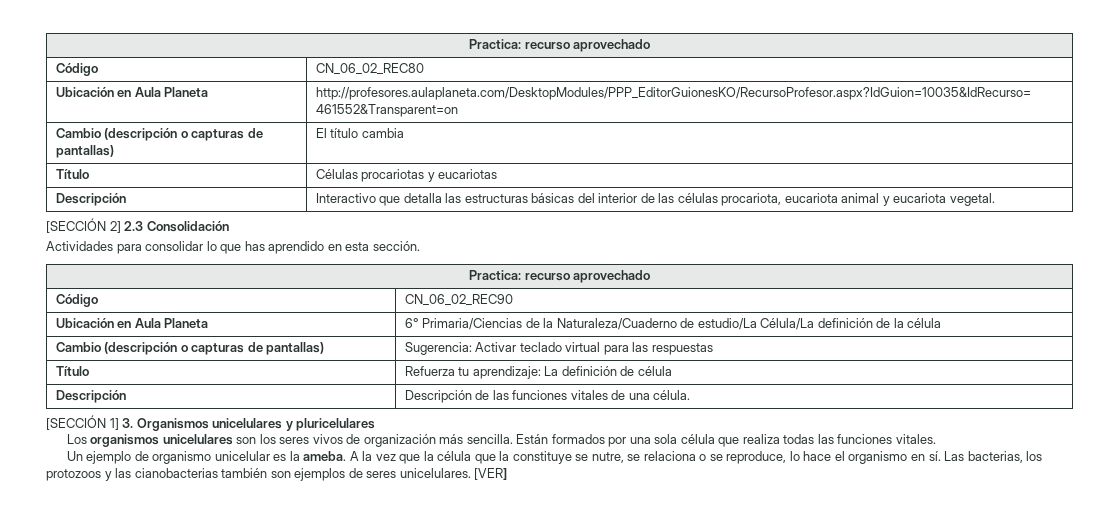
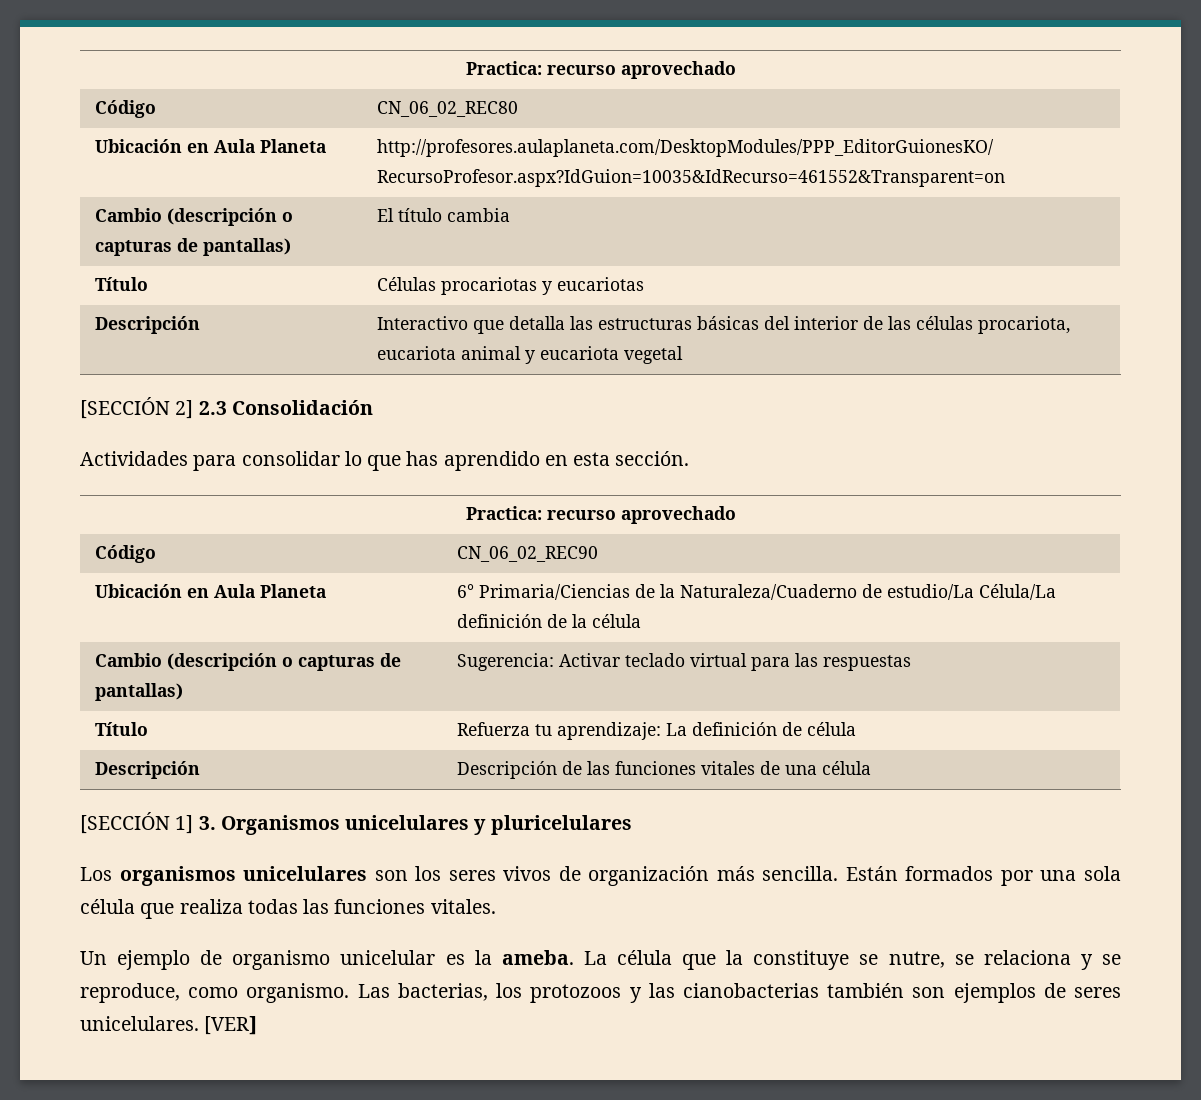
[949,193,995,206] vegetal. -> [623,346,683,364] vegetal
[653,390,691,400] célula. -> [821,761,871,775] célula
[349,451,434,464] A la vez que la -> [583,951,607,965] La
[699,454,707,461] o -> [1080,954,1093,970] y
[789,451,941,464] lo hace el organismo en sí. -> [188,983,350,1003] como organismo.

